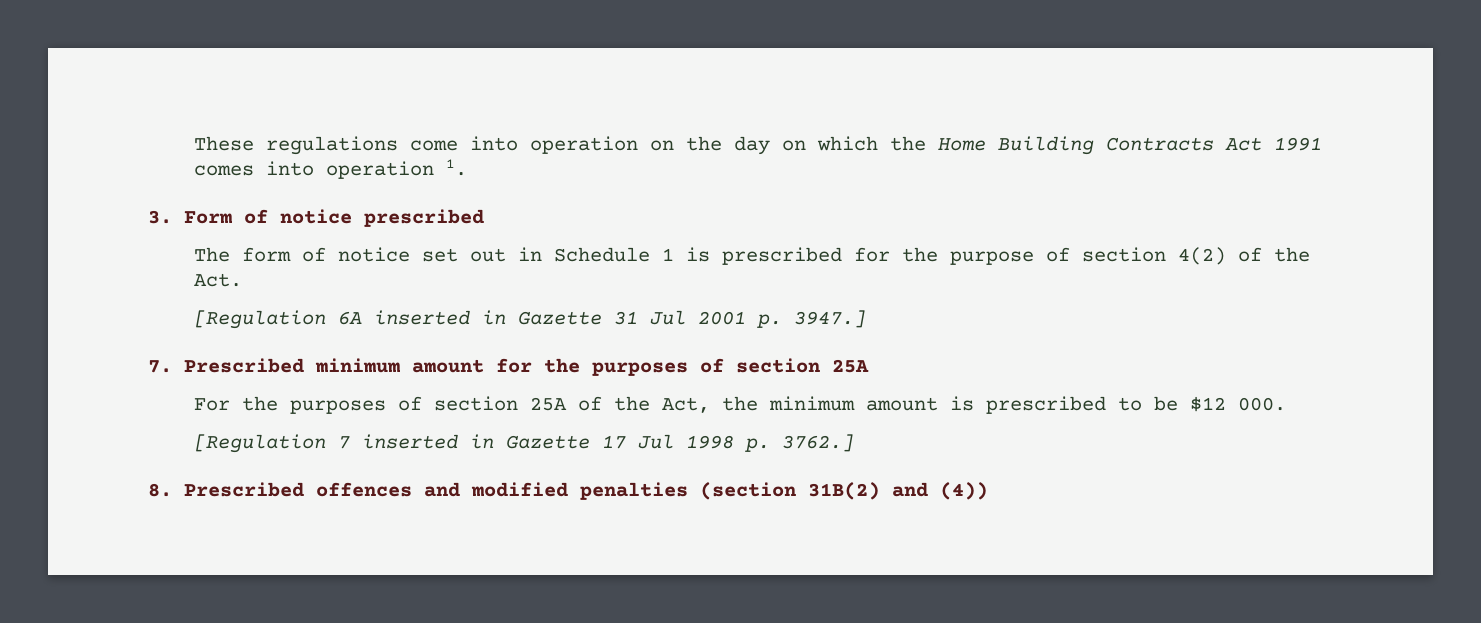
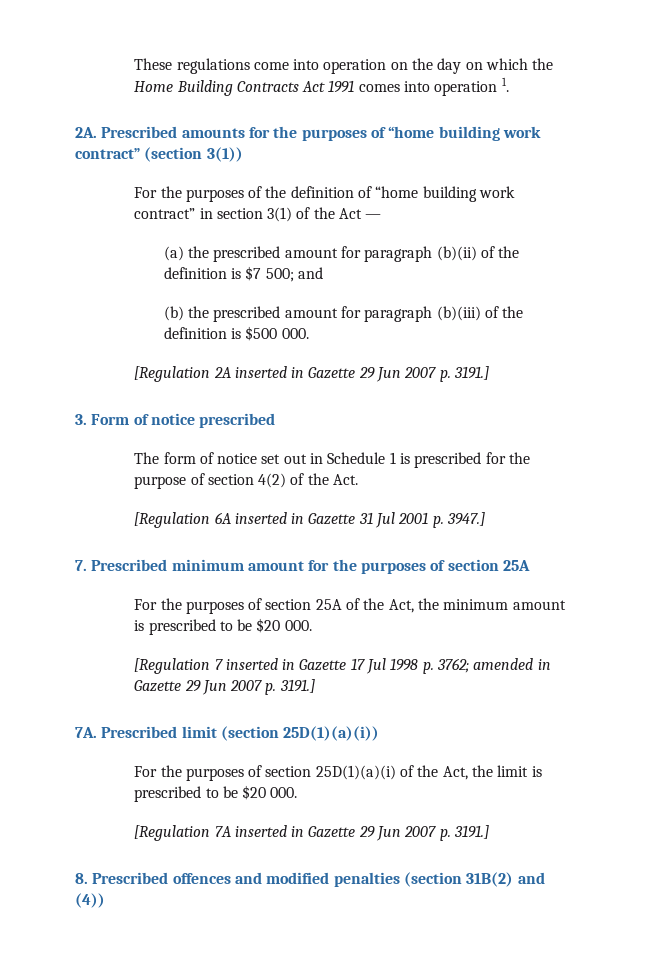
(468, 167) none -> [75,126,541,141] [75,147,243,162] [134,186,516,202] [134,207,382,222] [163,246,520,262] [163,266,324,282] [163,306,524,322] [163,326,309,341] [134,366,490,382] // 2A. Prescribed amounts for the purposes of “home building work contract” (section 3(1)) // For the purposes of the definition of “home building work contract” in section 3(1) of the Act — // (a) the prescribed amount for paragraph (b)(ii) of the definition is $7 500; and // (b) the prescribed amount for paragraph (b)(iii) of the definition is $500 000. // [Regulation 2A inserted in Gazette 29 Jun 2007 p. 3191.]
[1190,396,1227,412] $12 -> [256,618,281,633] $20
[782,434,855,452] 3762.] -> [437,658,551,673] [134,679,315,695] [75,726,380,741] [134,765,542,781] [134,785,298,802] [134,825,490,841] 3762; amended in Gazette 29 Jun 2007 p. 3191.] // 7A. Prescribed limit (section 25D(1)(a)(i)) // For the purposes of section 25D(1)(a)(i) of the Act, the limit is prescribed to be $20 000. // [Regulation 7A inserted in Gazette 29 Jun 2007 p. 3191.]

